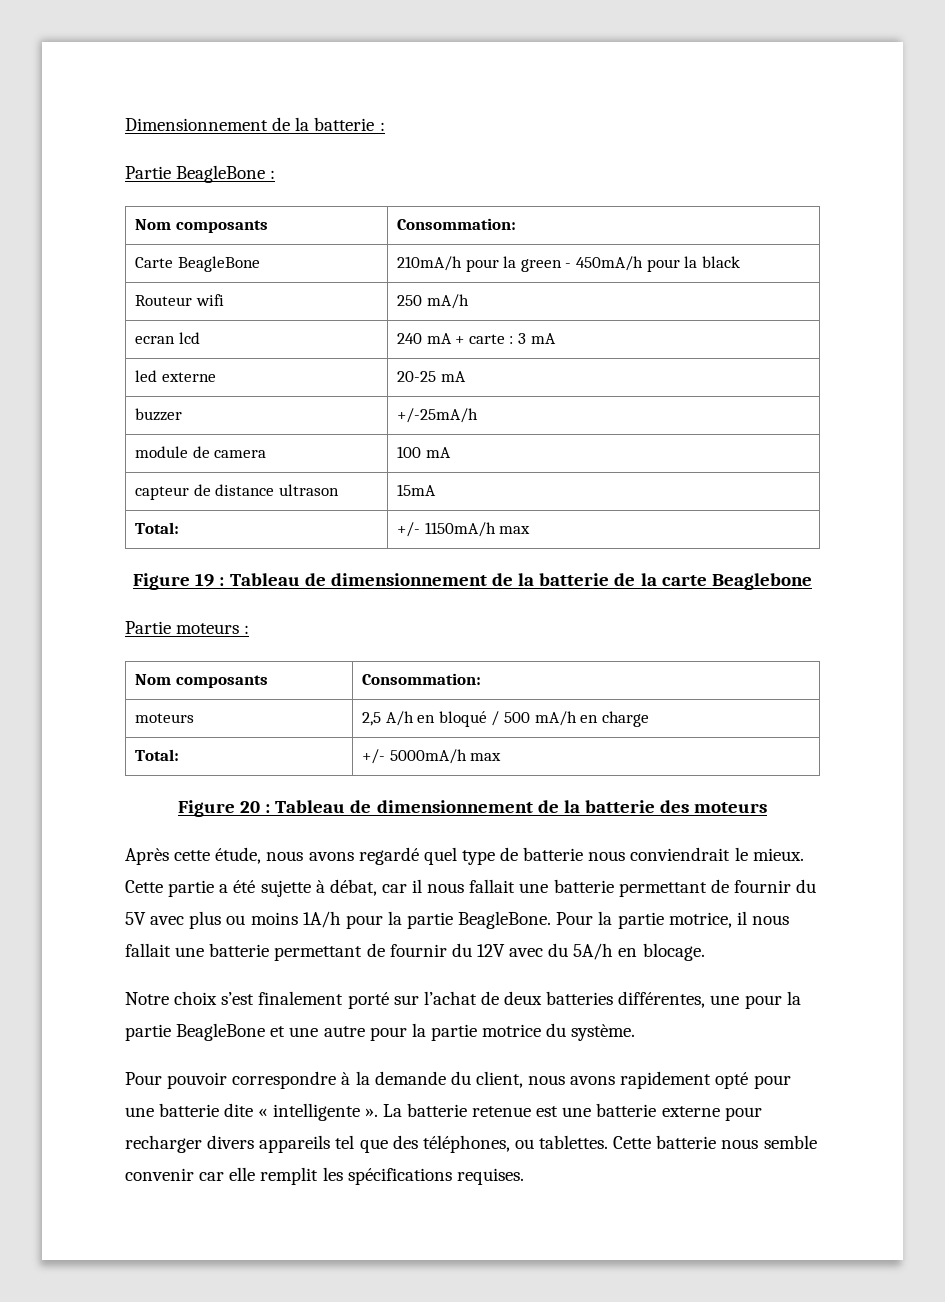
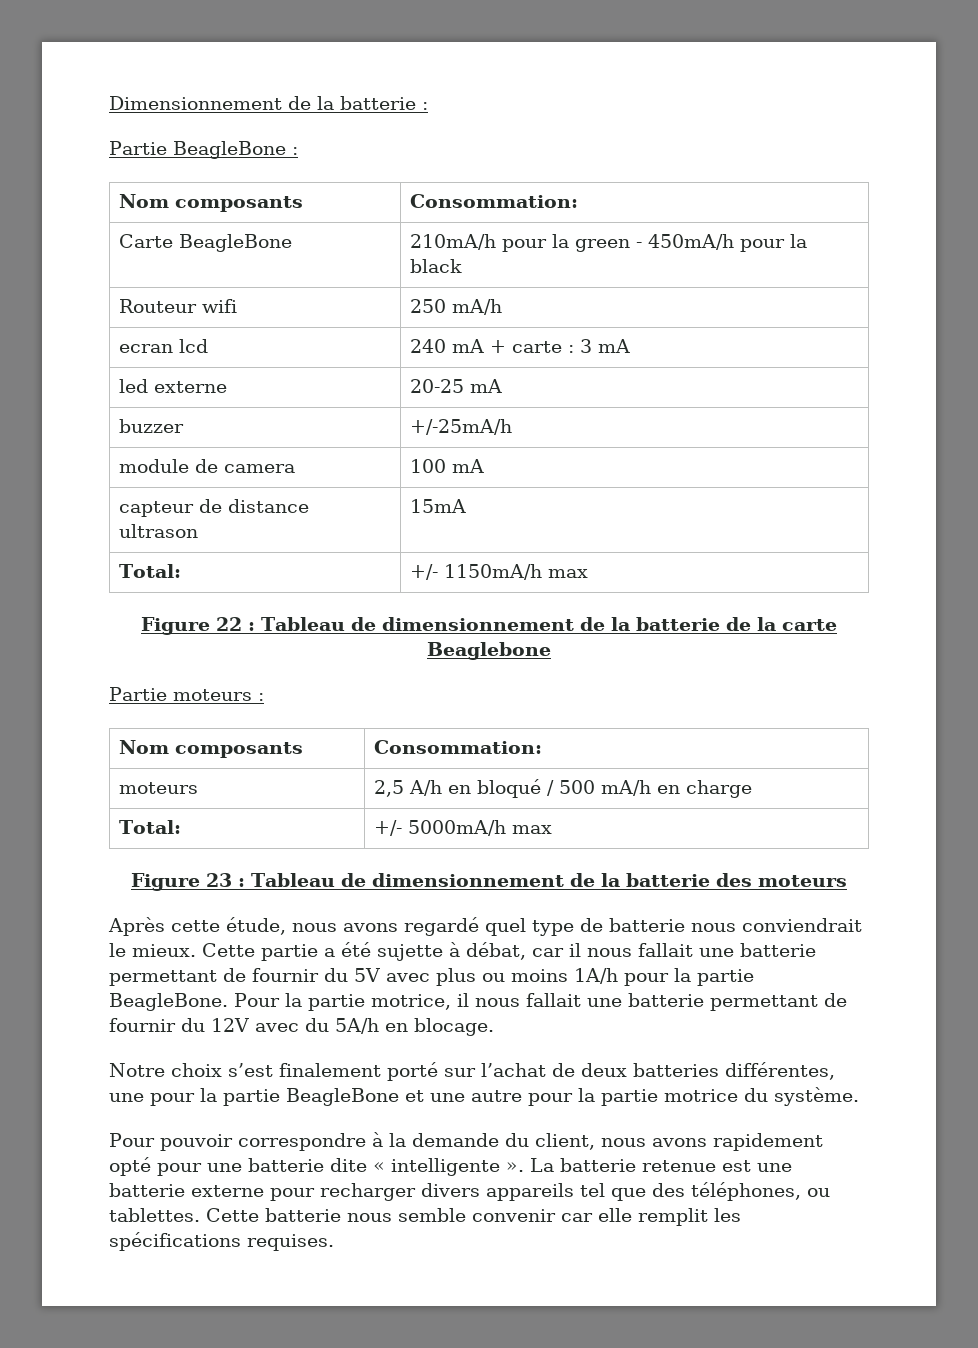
[195,573,215,587] 19 -> [216,617,243,631] 22
[239,801,260,813] 20 -> [206,873,233,887] 23

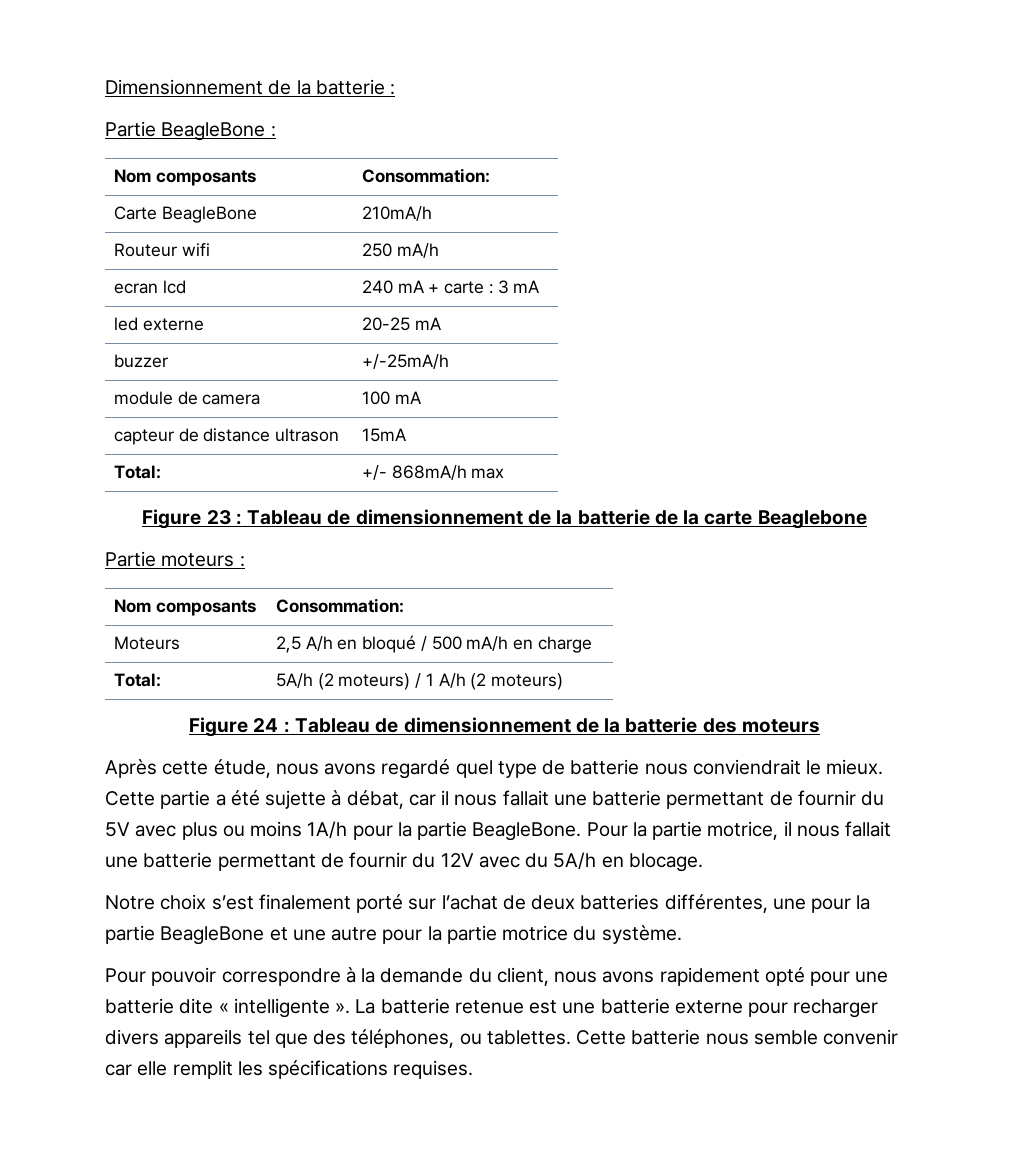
[501,234,807,252] [409,259,462,273] pour la green - 450mA/h pour la black -> (432, 213) none
[443,564,588,580] [141,617,243,635] 1150mA/h max // Figure 22 -> [391,465,505,480] [142,509,231,529] 868mA/h max // Figure 23
[118,782,198,794] moteurs -> [113,636,180,650] Moteurs
[373,820,552,836] [131,873,233,891] +/- 5000mA/h max // Figure 23 -> [275,673,564,690] [189,717,279,737] 5A/h (2 moteurs) / 1 A/h (2 moteurs) // Figure 24

